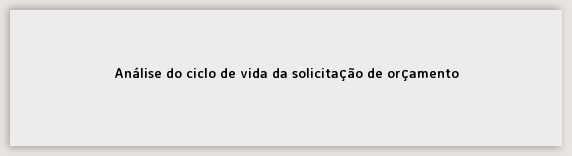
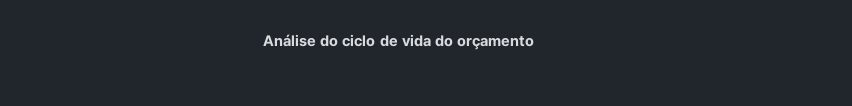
[271,68,383,81] da solicitação de -> [434,35,453,47] do

